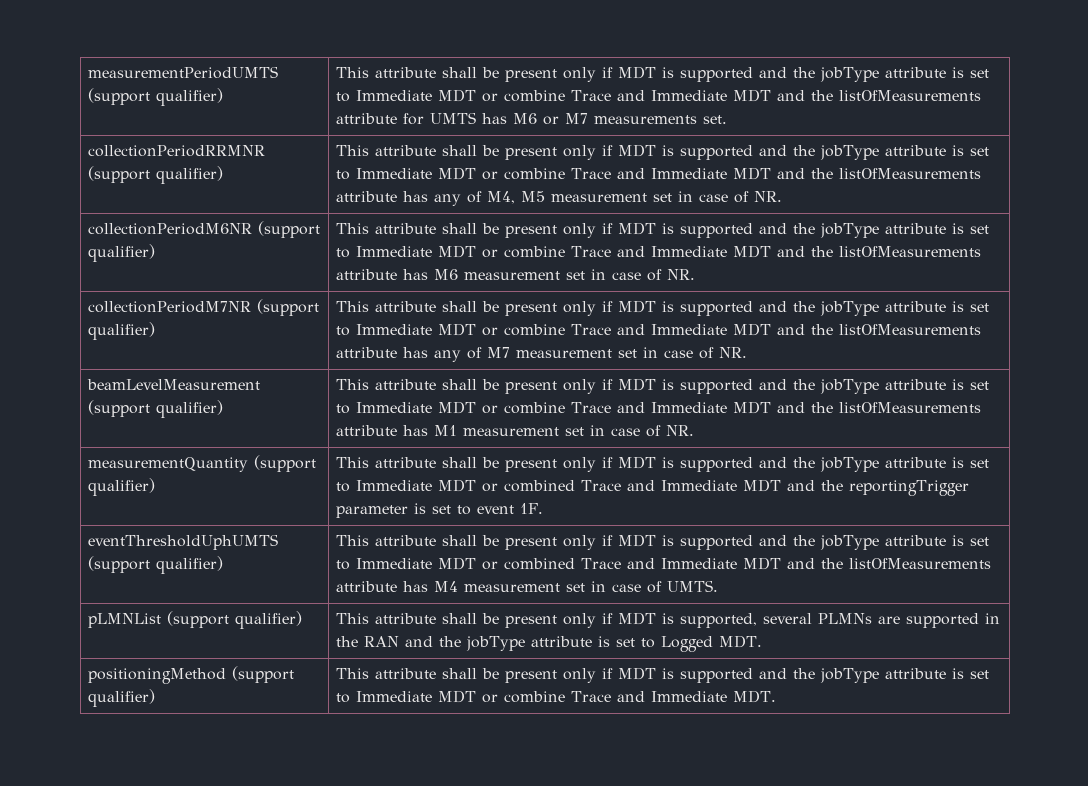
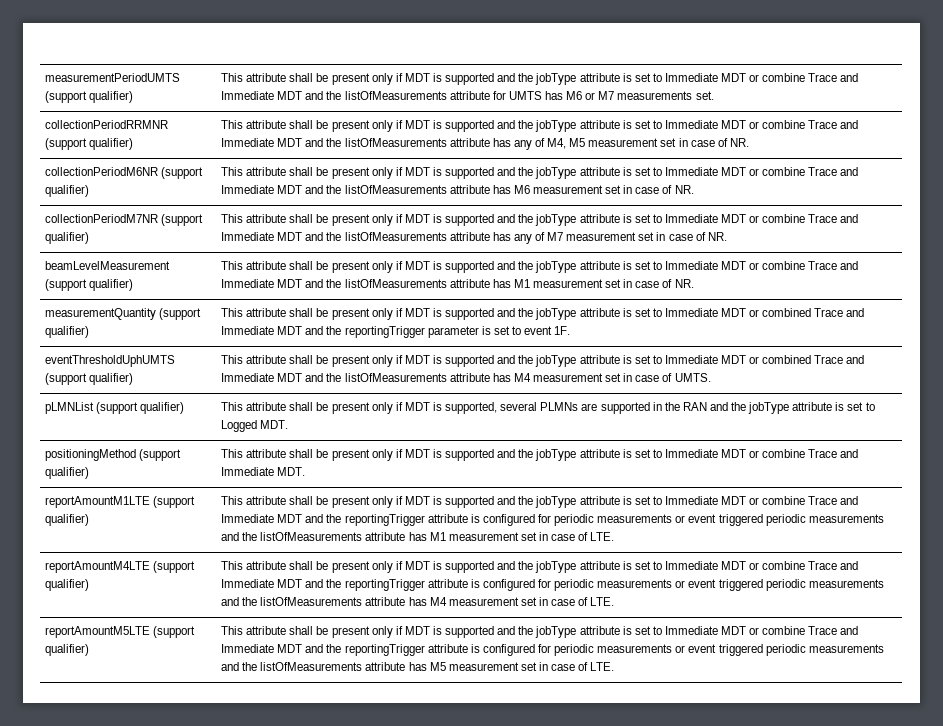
(776, 696) none -> [45,496,196,508] [45,514,90,526] [221,496,859,508] [221,514,884,526] [221,532,615,541] [45,561,196,573] [45,579,90,591] [221,561,859,573] [221,579,884,591] [221,597,615,606] [45,626,196,638] [45,644,90,656] [221,626,859,638] [221,644,884,656] [221,662,615,671] // reportAmountM1LTE (support qualifier) | This attribute shall be present only if MDT is supported and the jobType attribute is set to Immediate MDT or combine Trace and Immediate MDT and the reportingTrigger attribute is configured for periodic measurements or event triggered periodic measurements and the listOfMeasurements attribute has M1 measurement set in case of LTE. // reportAmountM4LTE (support qualifier) | This attribute shall be present only if MDT is supported and the jobType attribute is set to Immediate MDT or combine Trace and Immediate MDT and the reportingTrigger attribute is configured for periodic measurements or event triggered periodic measurements and the listOfMeasurements attribute has M4 measurement set in case of LTE. // reportAmountM5LTE (support qualifier) | This attribute shall be present only if MDT is supported and the jobType attribute is set to Immediate MDT or combine Trace and Immediate MDT and the reportingTrigger attribute is configured for periodic measurements or event triggered periodic measurements and the listOfMeasurements attribute has M5 measurement set in case of LTE.

